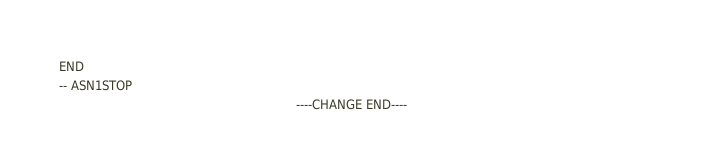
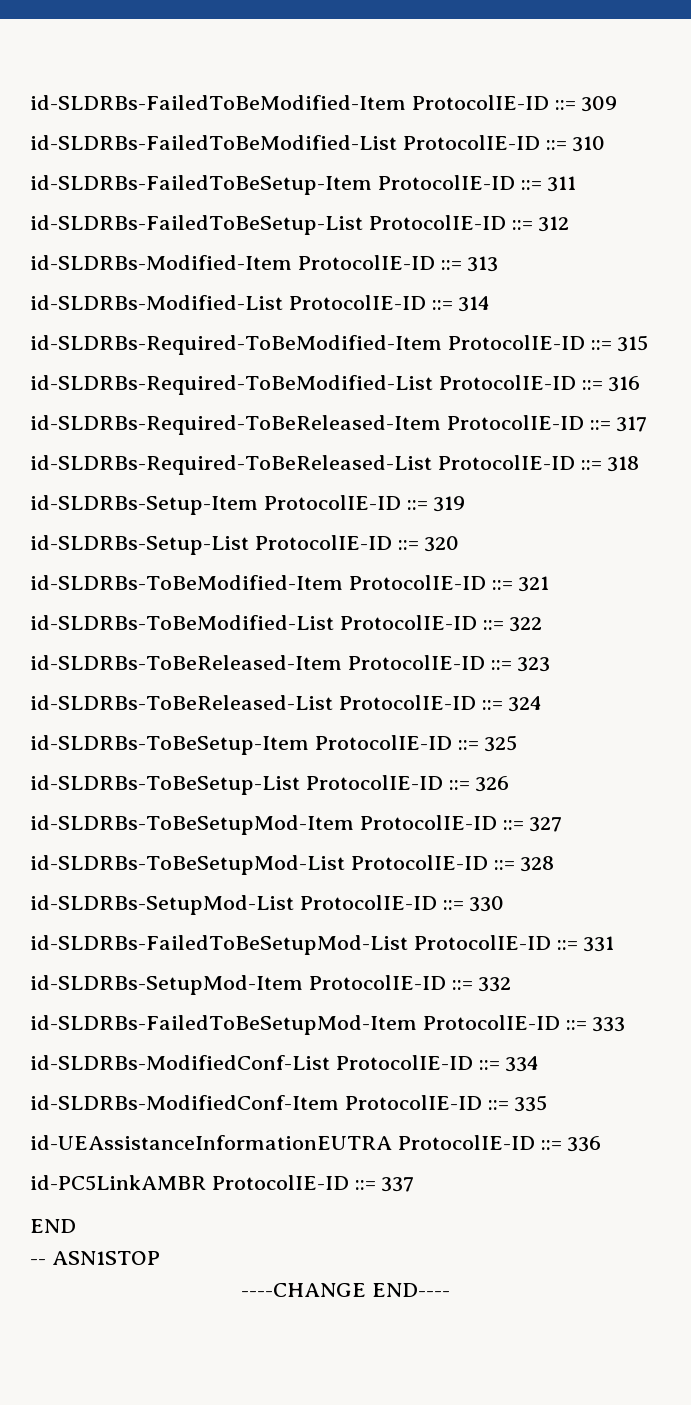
(59, 66) none -> [30,95,618,112] [30,135,606,152] [30,175,577,195] [30,215,570,235] [30,255,499,272] [30,295,491,312] [30,335,649,355] [30,375,641,395] [30,415,648,435] [30,455,640,475] [30,495,466,515] [30,535,460,555] [30,575,550,592] [30,615,543,632] [30,655,551,672] [30,695,543,712] [30,735,518,755] [30,775,510,795] [30,815,563,835] [30,855,555,875] [30,895,505,915] [30,935,615,955] [30,975,512,995] [30,1015,626,1035] [30,1055,540,1072] [30,1095,548,1112] [30,1135,602,1152] [30,1175,415,1192] id-SLDRBs-FailedToBeModified-Item ProtocolIE-ID ::= 309 // id-SLDRBs-FailedToBeModified-List ProtocolIE-ID ::= 310 // id-SLDRBs-FailedToBeSetup-Item ProtocolIE-ID ::= 311 // id-SLDRBs-FailedToBeSetup-List ProtocolIE-ID ::= 312 // id-SLDRBs-Modified-Item ProtocolIE-ID ::= 313 // id-SLDRBs-Modified-List ProtocolIE-ID ::= 314 // id-SLDRBs-Required-ToBeModified-Item ProtocolIE-ID ::= 315 // id-SLDRBs-Required-ToBeModified-List ProtocolIE-ID ::= 316 // id-SLDRBs-Required-ToBeReleased-Item ProtocolIE-ID ::= 317 // id-SLDRBs-Required-ToBeReleased-List ProtocolIE-ID ::= 318 // id-SLDRBs-Setup-Item ProtocolIE-ID ::= 319 // id-SLDRBs-Setup-List ProtocolIE-ID ::= 320 // id-SLDRBs-ToBeModified-Item ProtocolIE-ID ::= 321 // id-SLDRBs-ToBeModified-List ProtocolIE-ID ::= 322 // id-SLDRBs-ToBeReleased-Item ProtocolIE-ID ::= 323 // id-SLDRBs-ToBeReleased-List ProtocolIE-ID ::= 324 // id-SLDRBs-ToBeSetup-Item ProtocolIE-ID ::= 325 // id-SLDRBs-ToBeSetup-List ProtocolIE-ID ::= 326 // id-SLDRBs-ToBeSetupMod-Item ProtocolIE-ID ::= 327 // id-SLDRBs-ToBeSetupMod-List ProtocolIE-ID ::= 328 // id-SLDRBs-SetupMod-List ProtocolIE-ID ::= 330 // id-SLDRBs-FailedToBeSetupMod-List ProtocolIE-ID ::= 331 // id-SLDRBs-SetupMod-Item ProtocolIE-ID ::= 332 // id-SLDRBs-FailedToBeSetupMod-Item ProtocolIE-ID ::= 333 // id-SLDRBs-ModifiedConf-List ProtocolIE-ID ::= 334 // id-SLDRBs-ModifiedConf-Item ProtocolIE-ID ::= 335 // id-UEAssistanceInformationEUTRA ProtocolIE-ID ::= 336 // id-PC5LinkAMBR ProtocolIE-ID ::= 337 //

